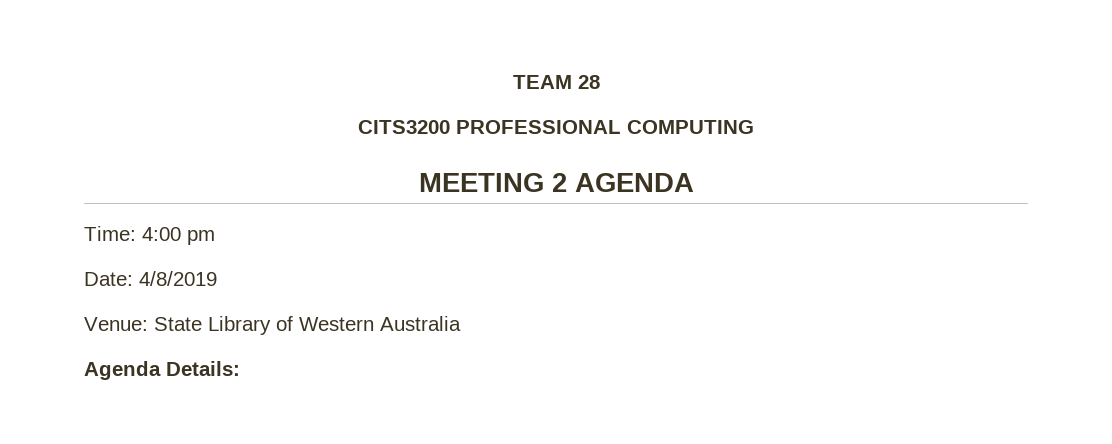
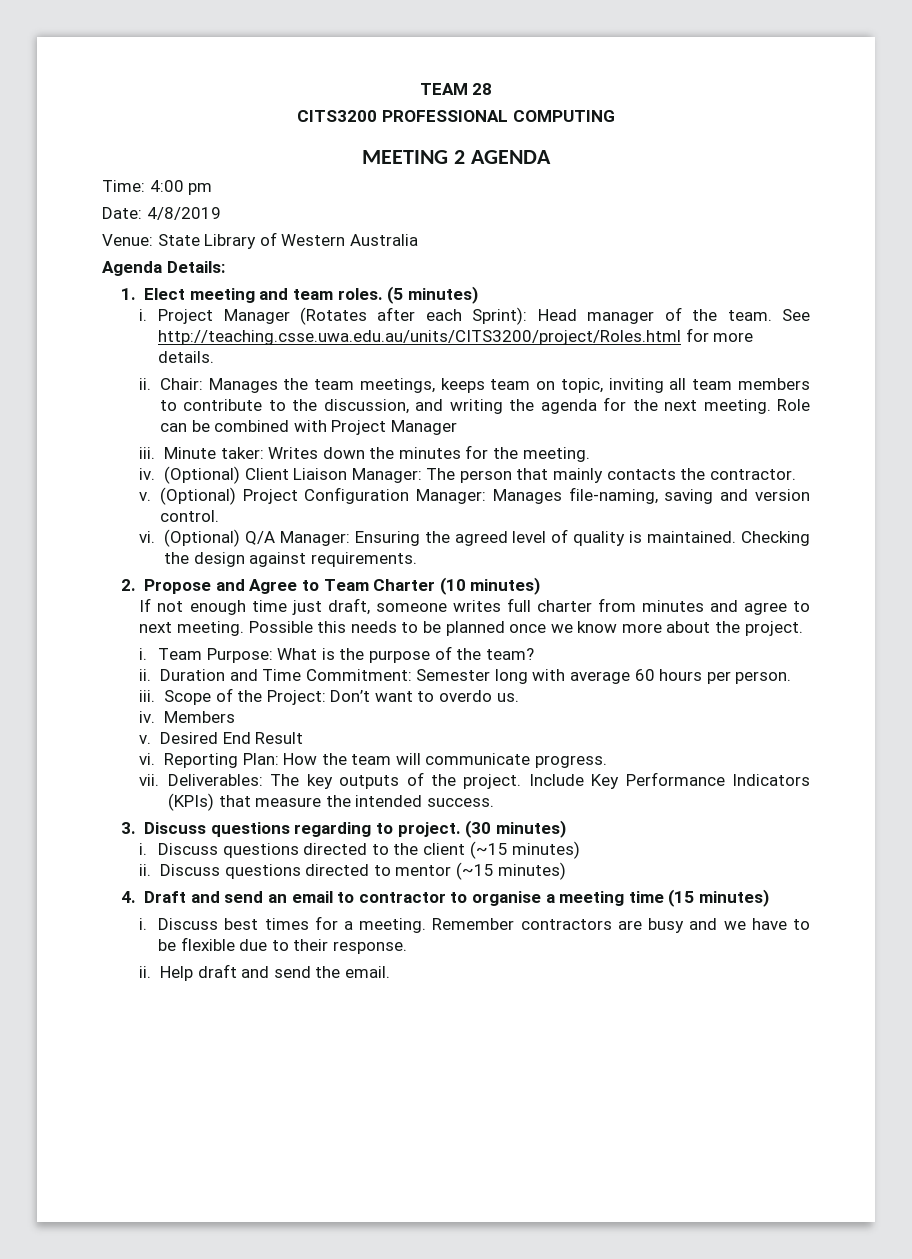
(240, 368) none -> [120,286,478,304] [139,307,810,325] [158,328,754,345] [158,351,215,363] [139,378,810,393] [159,397,811,414] [159,420,457,435] [139,445,590,462] [139,466,796,484] [139,487,810,505] [159,510,219,522] [139,529,811,547] [163,552,417,567] [120,577,541,595] [139,598,810,615] [139,621,803,636] [139,646,534,663] [139,669,792,684] [139,688,519,705] [139,711,235,723] [139,732,304,744] [139,753,608,768] [139,772,810,789] [167,793,494,811] [120,820,566,838] [139,841,581,859] [139,862,567,880] [120,889,769,907] [139,916,810,933] [158,937,408,954] [139,964,390,981] // 1. Elect meeting and team roles. (5 minutes) // i. Project Manager (Rotates after each Sprint): Head manager of the team. See http://teaching.csse.uwa.edu.au/units/CITS3200/project/Roles.html for more details. // ii. Chair: Manages the team meetings, keeps team on topic, inviting all team members to contribute to the discussion, and writing the agenda for the next meeting. Role can be combined with Project Manager // iii. Minute taker: Writes down the minutes for the meeting. // iv. (Optional) Client Liaison Manager: The person that mainly contacts the contractor. // v. (Optional) Project Configuration Manager: Manages file-naming, saving and version control. // vi. (Optional) Q/A Manager: Ensuring the agreed level of quality is maintained. Checking the design against requirements. // 2. Propose and Agree to Team Charter (10 minutes) // If not enough time just draft, someone writes full charter from minutes and agree to next meeting. Possible this needs to be planned once we know more about the project. // i. Team Purpose: What is the purpose of the team? // ii. Duration and Time Commitment: Semester long with average 60 hours per person. // iii. Scope of the Project: Don’t want to overdo us. // iv. Members // v. Desired End Result // vi. Reporting Plan: How the team will communicate progress. // vii. Deliverables: The key outputs of the project. Include Key Performance Indicators (KPIs) that measure the intended success. // 3. Discuss questions regarding to project. (30 minutes) // i. Discuss questions directed to the client (~15 minutes) // ii. Discuss questions directed to mentor (~15 minutes) // 4. Draft and send an email to contractor to organise a meeting time (15 minutes) // i. Discuss best times for a meeting. Remember contractors are busy and we have to be flexible due to their response. // ii. Help draft and send the email.

